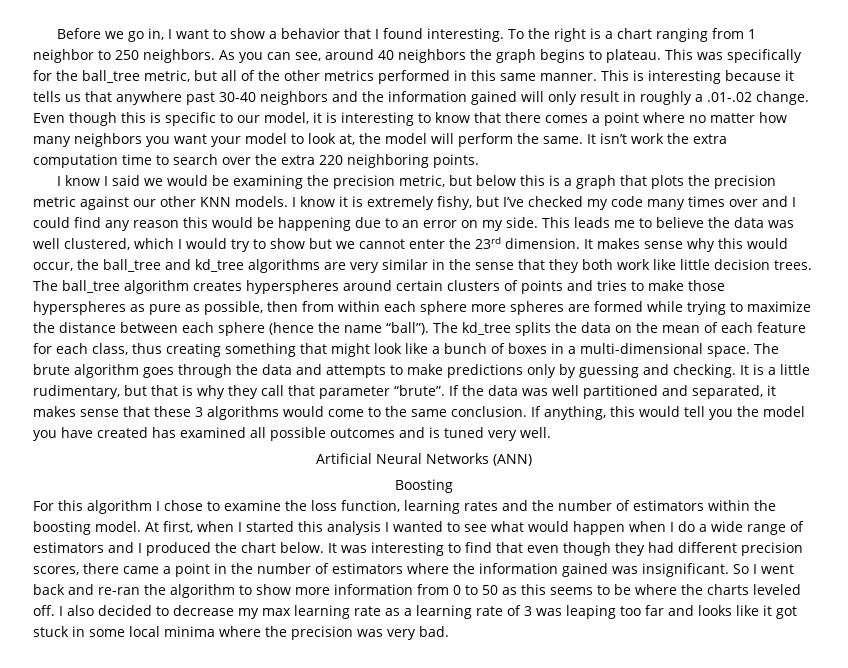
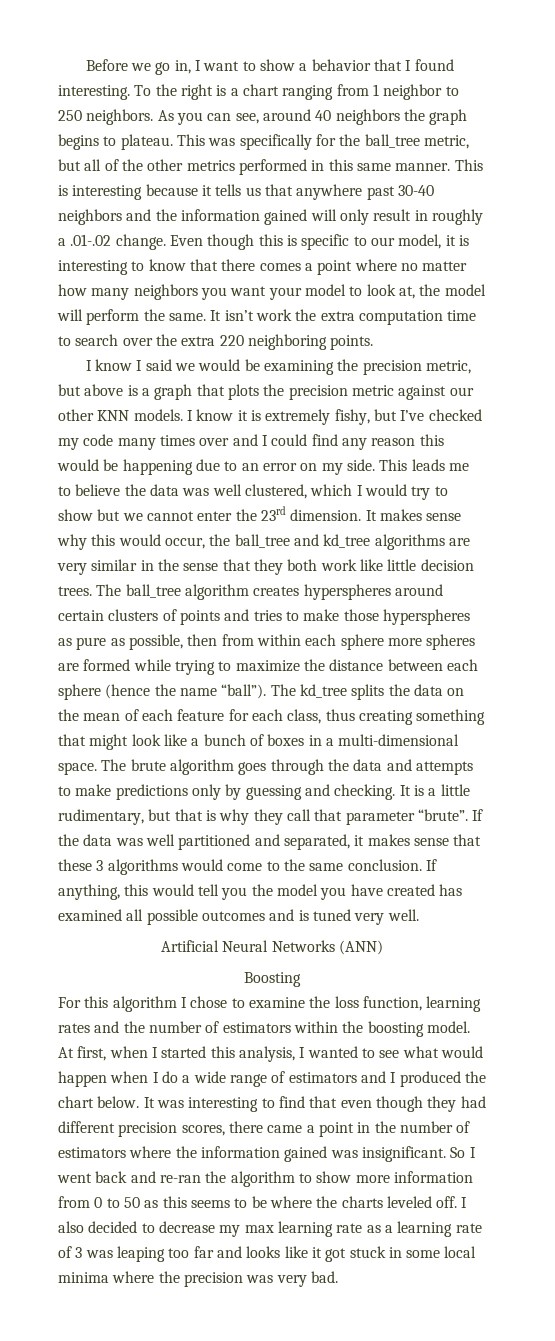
[475,175,545,186] below this -> [84,384,124,396] above
[327,521,381,535] analysis -> [238,1046,295,1062] analysis,

